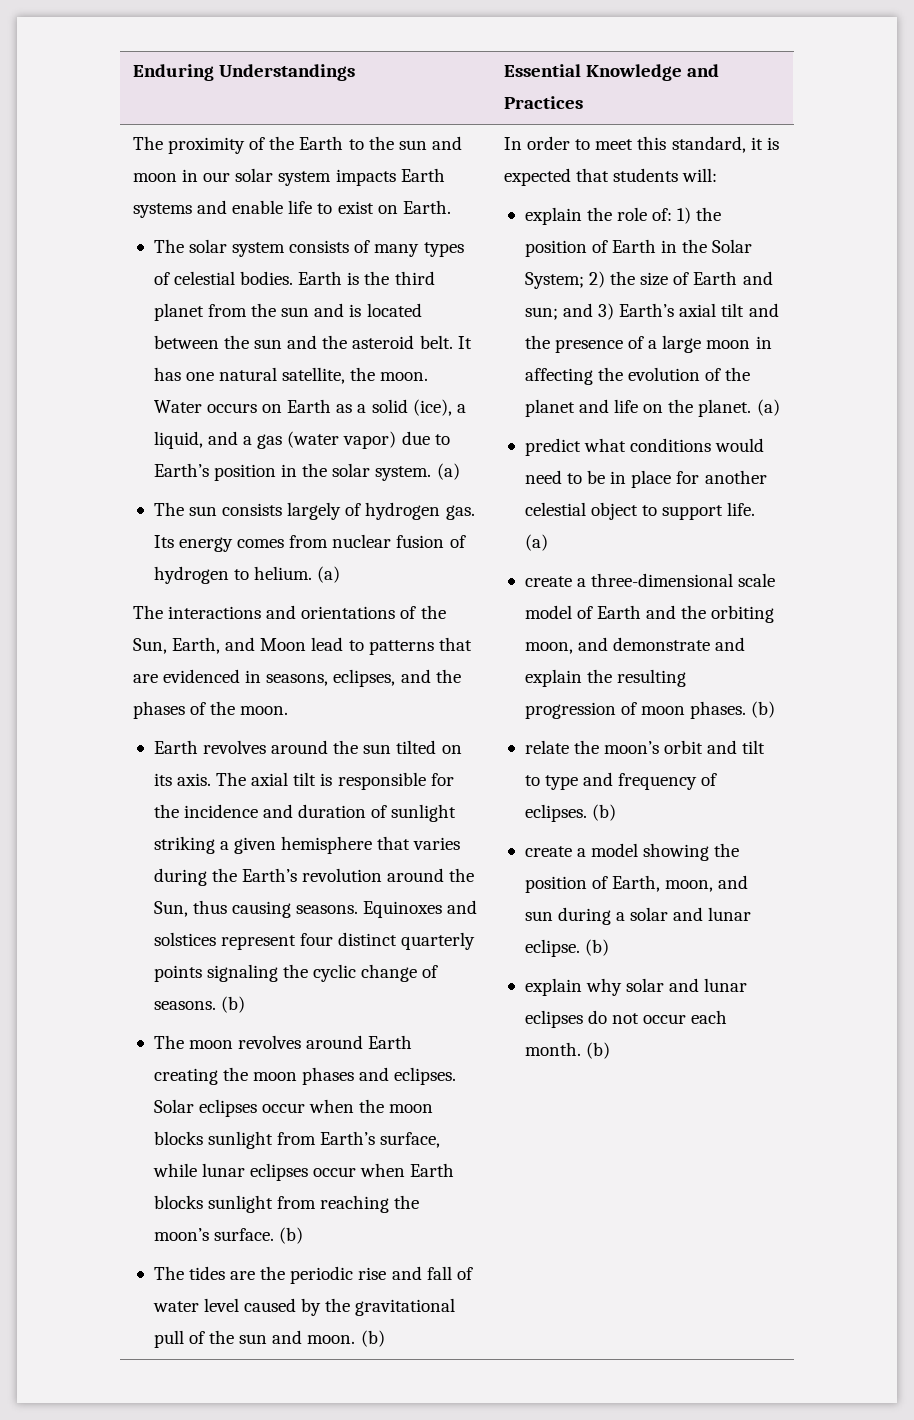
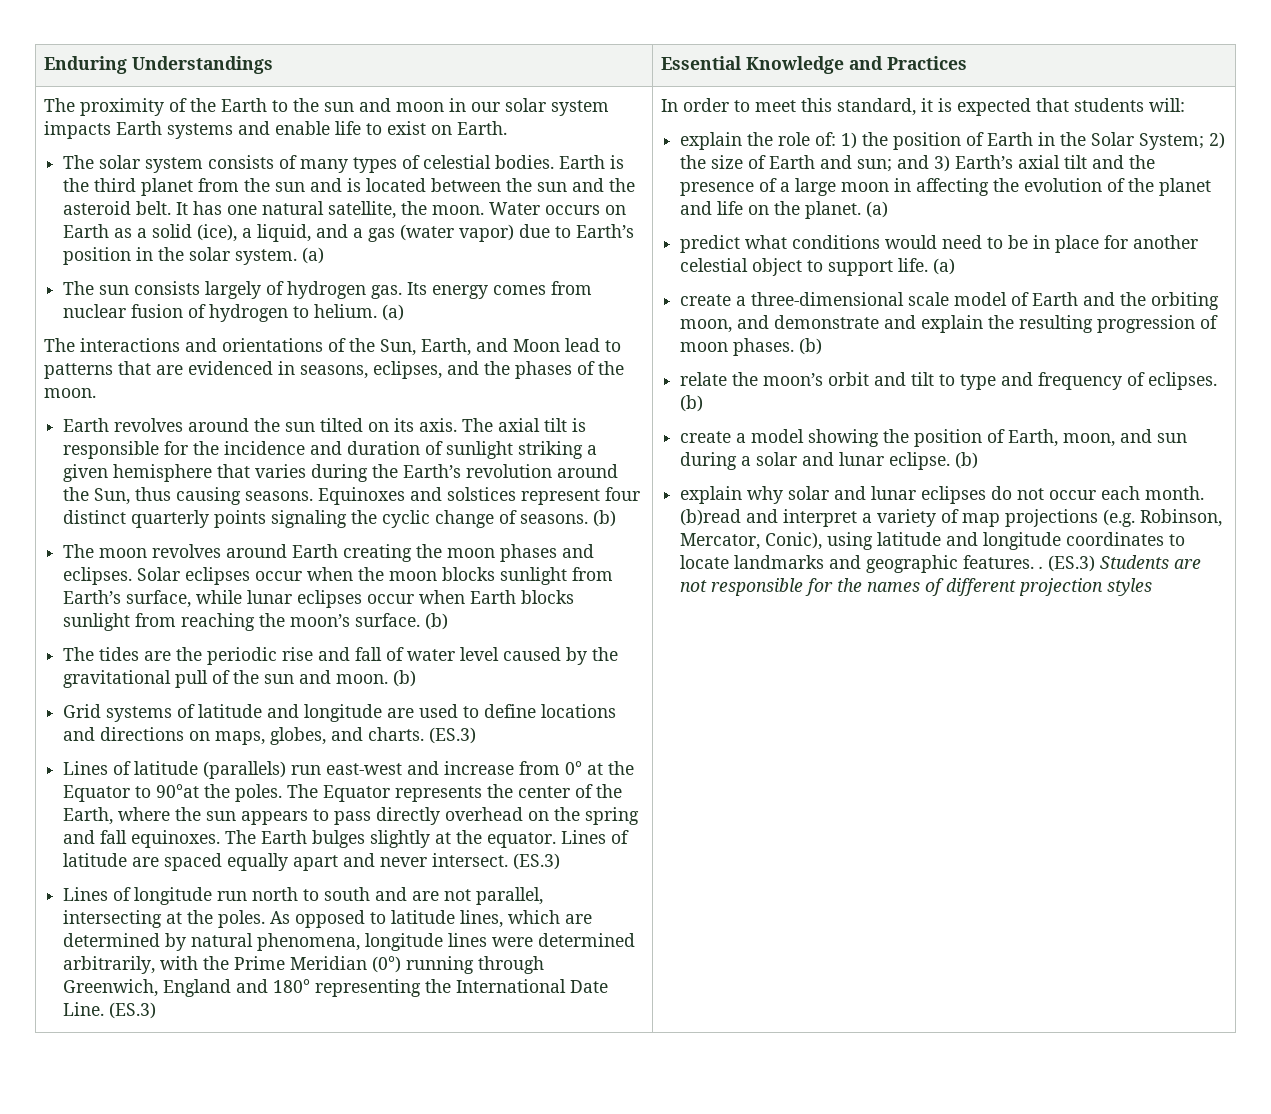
(385, 1338) none -> [63,704,617,722] [63,727,477,745] [63,761,635,779] [63,784,623,802] [63,807,640,825] [63,830,630,848] [63,853,561,871] [63,887,544,905] [63,910,593,928] [63,933,636,951] [63,956,545,974] [63,979,609,997] [63,1002,157,1019] // Grid systems of latitude and longitude are used to define locations and directions on maps, globes, and charts. (ES.3) // Lines of latitude (parallels) run east-west and increase from 0° at the Equator to 90°at the poles. The Equator represents the center of the Earth, where the sun appears to pass directly overhead on the spring and fall equinoxes. The Earth bulges slightly at the equator. Lines of latitude are spaced equally apart and never intersect. (ES.3) // Lines of longitude run north to south and are not parallel, intersecting at the poles. As opposed to latitude lines, which are determined by natural phenomena, longitude lines were determined arbitrarily, with the Prime Meridian (0°) running through Greenwich, England and 180° representing the International Date Line. (ES.3)
[585,1042,610,1059] (b) -> [680,509,1223,527] [680,532,1186,550] [680,555,1202,573] [680,578,1153,596] (b)read and interpret a variety of map projections (e.g. Robinson, Mercator, Conic), using latitude and longitude coordinates to locate landmarks and geographic features. . (ES.3) Students are not responsible for the names of different projection styles

